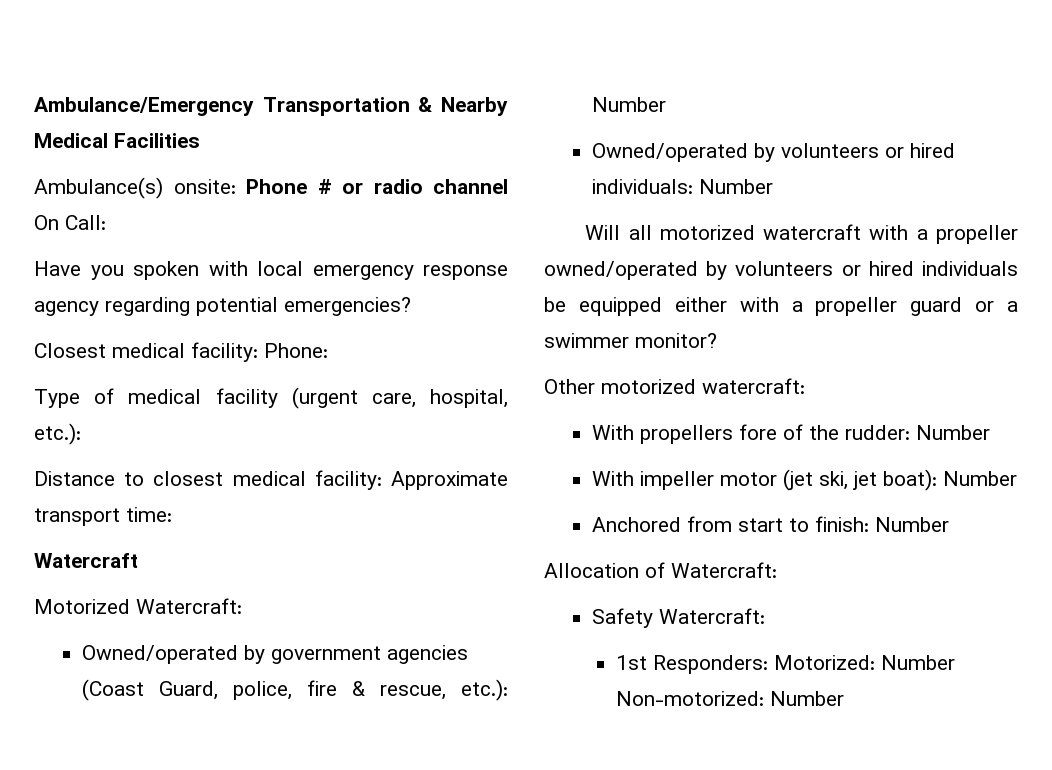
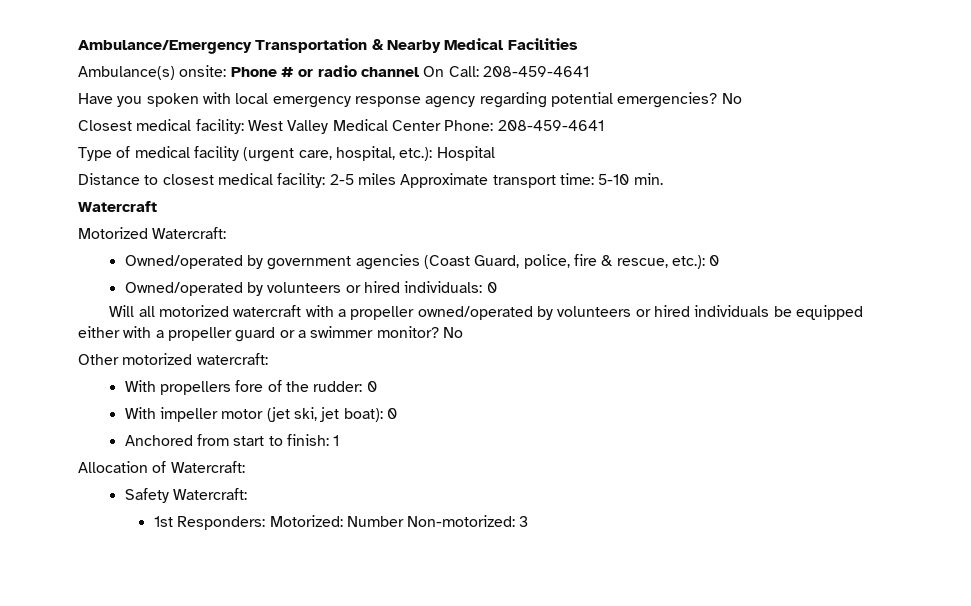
(106, 222) none -> [482,66,589,77] 208-459-4641
(411, 306) none -> [721,93,742,104] No
(258, 352) none -> [247,119,441,134] West Valley Medical Center
(328, 350) none -> [497,120,604,131] 208-459-4641
(81, 434) none -> [436,146,495,161] Hospital
(382, 480) none -> [329,173,396,185] 2-5 miles
(172, 514) none -> [598,173,663,185] 5-10 min.
[591,97,666,112] Number -> [709,255,720,266] 0
[698,179,773,194] Number -> [486,282,497,293] 0
(717, 340) none -> [442,327,463,338] No
[915,425,990,440] Number -> [366,381,377,392] 0
[942,471,1017,486] Number -> [386,408,397,419] 0
[874,517,949,532] Number -> [333,435,340,446] 1
[770,691,845,706] Number -> [519,516,529,527] 3

